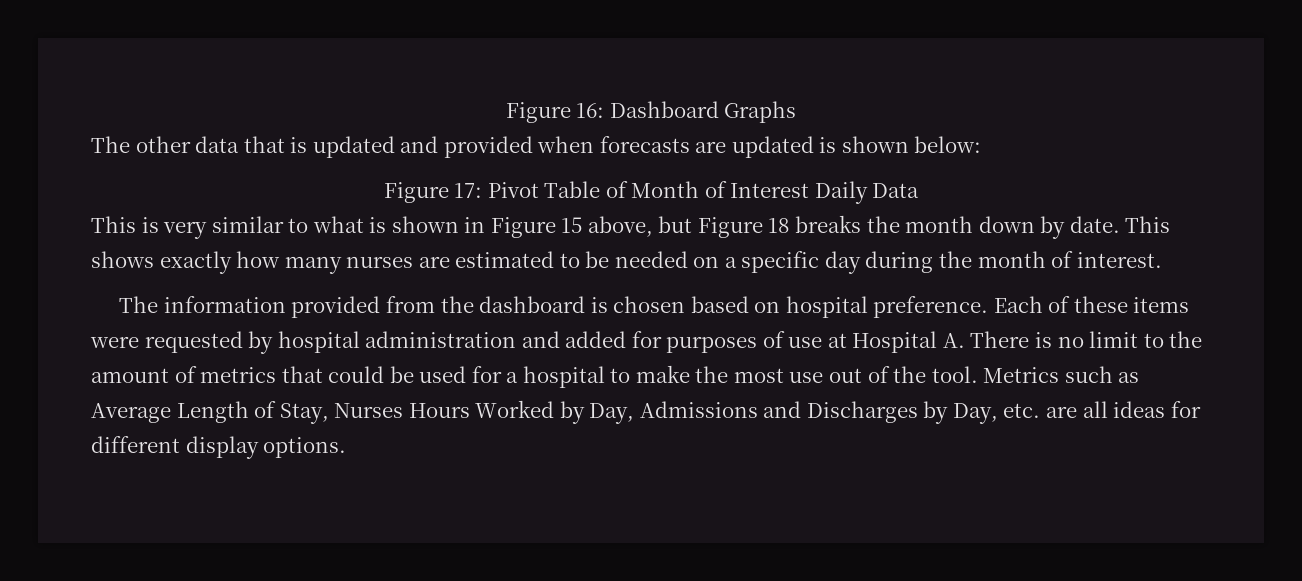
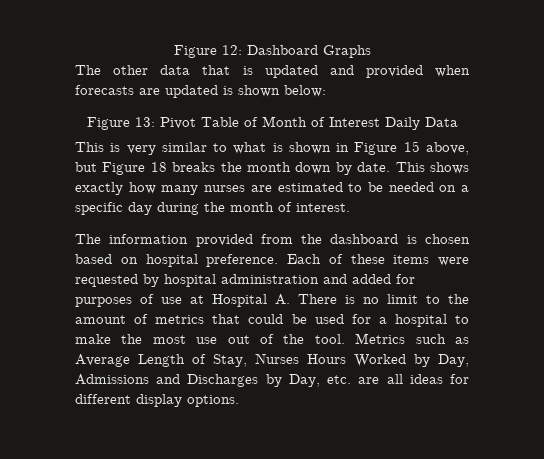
[505,102,605,123] Figure 16: -> [173,45,242,58] Figure 12:
[454,183,483,198] 17: -> [134,117,155,127] 13:

